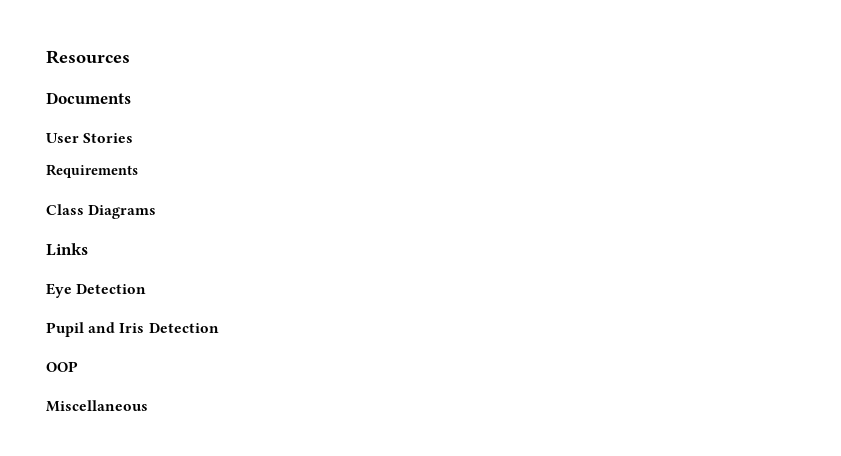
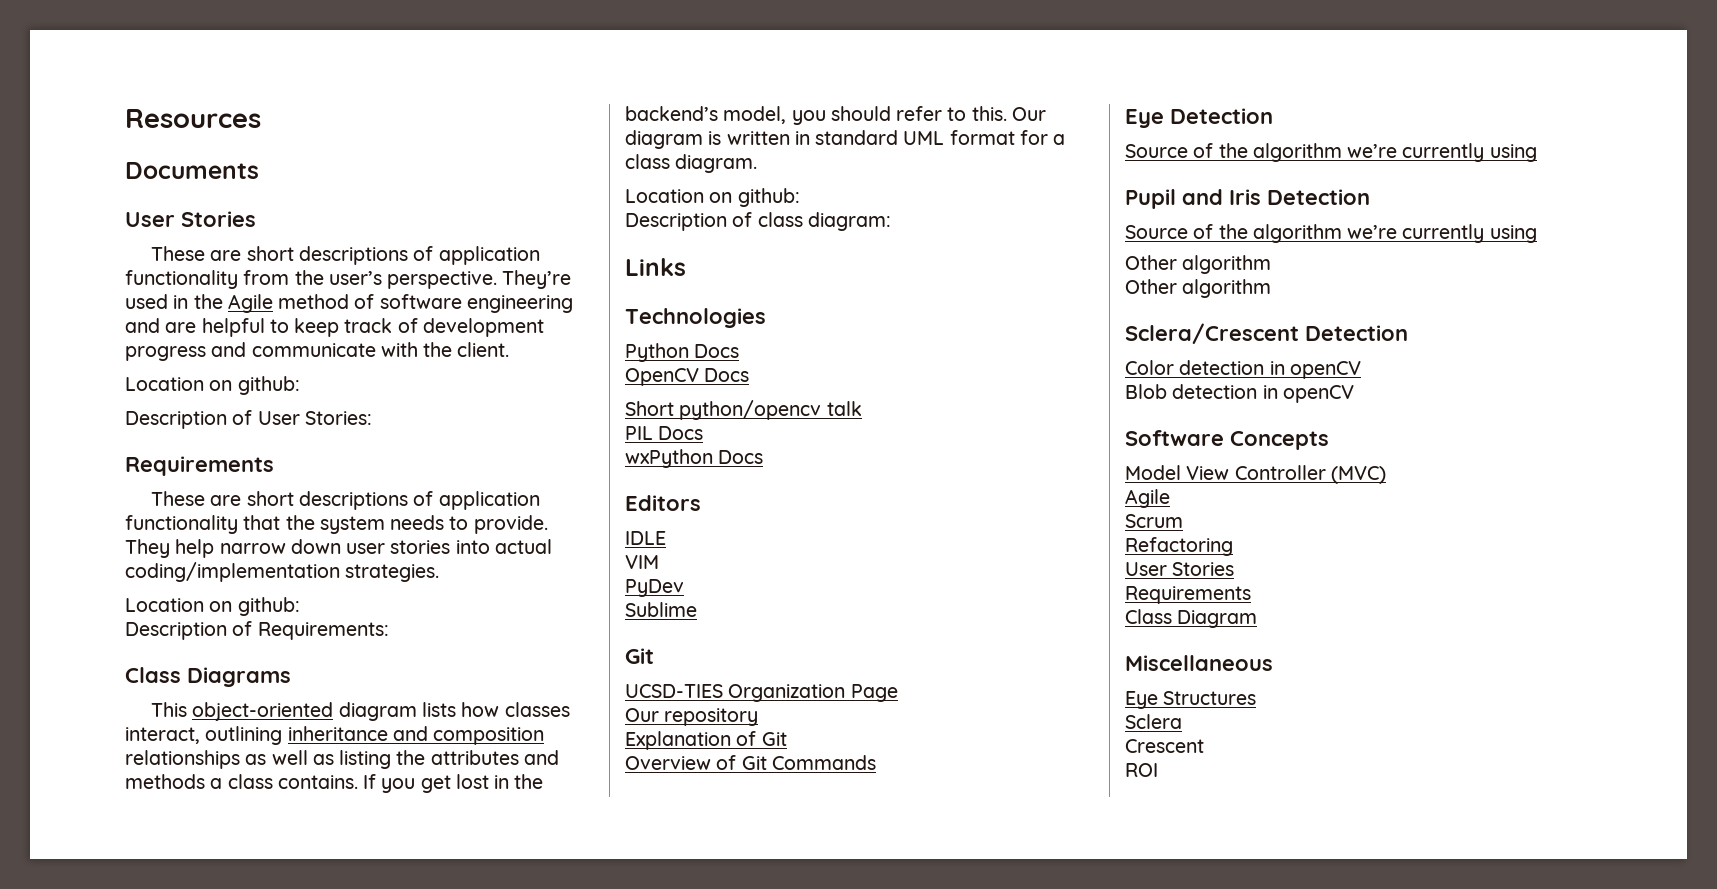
[46,164,138,178] [46,204,157,219] [46,243,88,256] [46,283,147,298] [46,322,219,337] [46,361,78,372] [46,400,148,412] Requirements // Class Diagrams // Links // Eye Detection // Pupil and Iris Detection // OOP // Miscellaneous -> [151,246,540,265] [125,270,572,289] [125,294,573,313] [125,318,544,337] [125,342,510,361] [125,376,300,395] [125,410,372,429] [125,456,274,476] [151,491,540,510] [125,515,548,534] [125,539,552,558] [125,562,440,582] [125,597,300,616] [125,621,389,640] [125,667,291,687] [151,702,570,721] [125,726,545,745] [125,750,559,769] [125,774,544,793] [625,106,1046,125] [625,130,1066,149] [625,154,758,173] [625,188,800,207] [625,212,891,231] [625,258,686,276] [625,308,766,328] [625,343,740,362] [625,368,750,386] [625,400,862,420] [625,426,704,440] [625,449,764,468] [625,495,701,511] [625,531,666,545] [625,555,659,569] [625,579,684,597] [625,602,697,617] [625,648,654,664] [625,684,898,702] [625,708,759,726] [625,731,787,750] [625,755,876,770] [1125,108,1273,128] [1125,143,1537,162] [1125,189,1370,209] [1125,224,1537,243] [1125,255,1272,274] [1125,279,1272,298] [1125,323,1408,344] [1125,360,1361,379] [1125,384,1354,403] [1125,430,1329,450] [1125,465,1386,484] [1125,489,1170,508] [1125,514,1183,528] [1125,537,1233,556] [1125,562,1235,576] [1125,586,1251,604] [1125,609,1258,628] [1125,655,1273,671] [1125,691,1257,709] [1125,714,1182,729] [1125,739,1204,753] [1125,763,1158,777] These are short descriptions of application functionality from the user’s perspective. They’re used in the Agile method of software engineering and are helpful to keep track of development progress and communicate with the client. // Location on github: // Description of User Stories: // Requirements // These are short descriptions of application functionality that the system needs to provide. They help narrow down user stories into actual coding/implementation strategies. // Location on github: // Description of Requirements: // Class Diagrams // This object-oriented diagram lists how classes interact, outlining inheritance and composition relationships as well as listing the attributes and methods a class contains. If you get lost in the backend’s model, you should refer to this. Our diagram is written in standard UML format for a class diagram. // Location on github: // Description of class diagram: // Links // Technologies // Python Docs // OpenCV Docs // Short python/opencv talk // PIL Docs // wxPython Docs // Editors // IDLE // VIM // PyDev // Sublime // Git // UCSD-TIES Organization Page // Our repository // Explanation of Git // Overview of Git Commands // Eye Detection // Source of the algorithm we’re currently using // Pupil and Iris Detection // Source of the algorithm we’re currently using // Other algorithm // Other algorithm // Sclera/Crescent Detection // Color detection in openCV // Blob detection in openCV // Software Concepts // Model View Controller (MVC) // Agile // Scrum // Refactoring // User Stories // Requirements // Class Diagram // Miscellaneous // Eye Structures // Sclera // Crescent // ROI

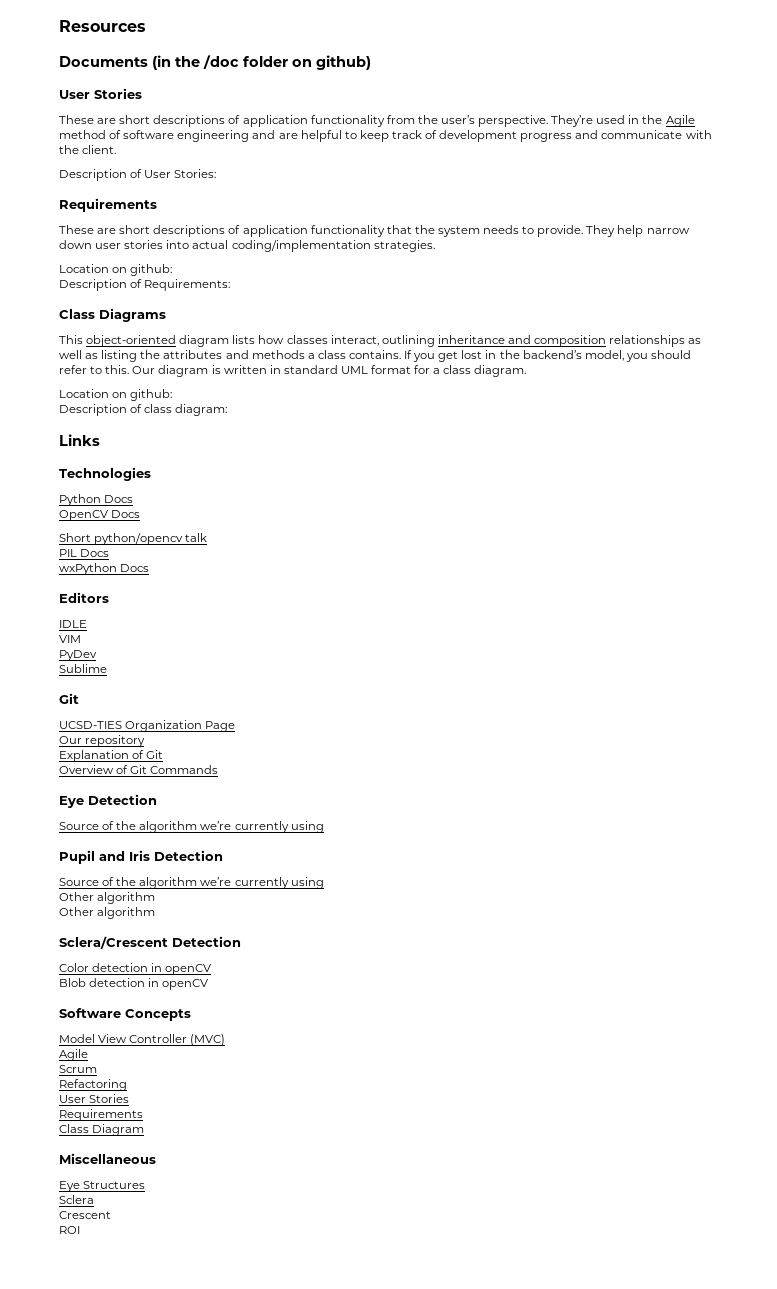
(259, 170) none -> [152,55,371,70] (in the /doc folder on github)
[125,376,300,395] // Location on github: -> (117, 149) none

